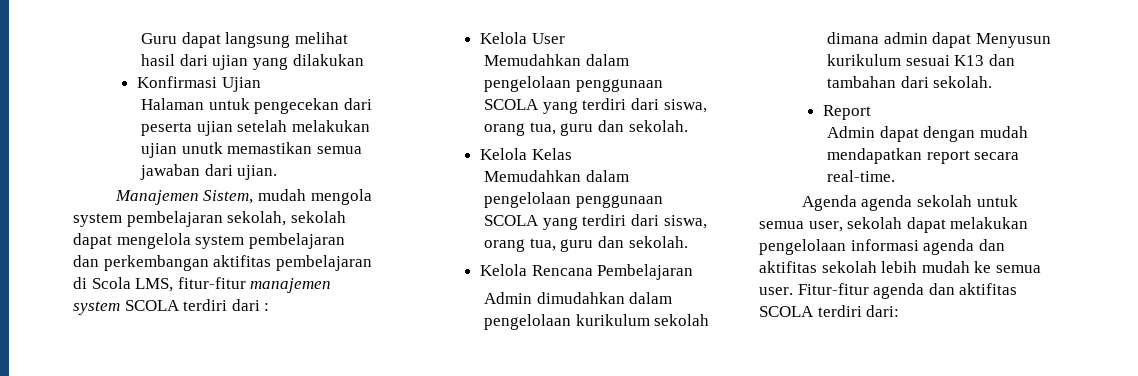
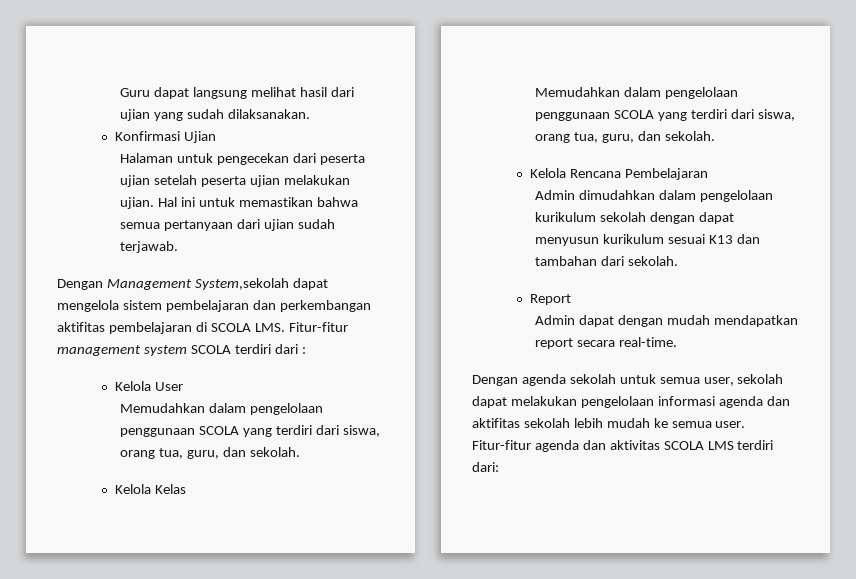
[292,54,364,66] dilakukan -> [187,109,311,119] sudah dilaksanakan.
[292,120,371,132] [141,142,363,158] [140,164,278,180] [114,189,372,205] [73,211,346,227] melakukan ujian unutk memastikan semua jawaban dari ujian. // Manajemen Sistem, mudah mengola system pembelajaran sekolah, sekolah -> [201,175,350,187] [120,197,358,209] [120,219,335,231] [120,241,179,253] [57,278,289,290] peserta ujian melakukan ujian. Hal ini untuk memastikan bahwa semua pertanyaan dari ujian sudah terjawab. // Dengan Management System,sekolah
[195,235,245,249] system -> [122,300,162,310] sistem
[91,277,332,293] Scola LMS, fitur-fitur manajemen -> [210,322,348,332] [57,345,141,356] SCOLA LMS. Fitur-fitur management
[560,123,594,136] guru -> [187,450,220,459] guru,
[560,239,594,252] guru -> [602,134,635,143] guru,
[827,32,1052,48] dimana admin dapat Menyusun -> [650,212,735,224] [535,237,600,246] dengan dapat menyusun
[801,195,857,211] Agenda -> [472,375,518,386] Dengan
[959,283,1018,295] [759,306,814,317] aktifitas SCOLA -> [609,440,734,450] aktivitas SCOLA LMS

